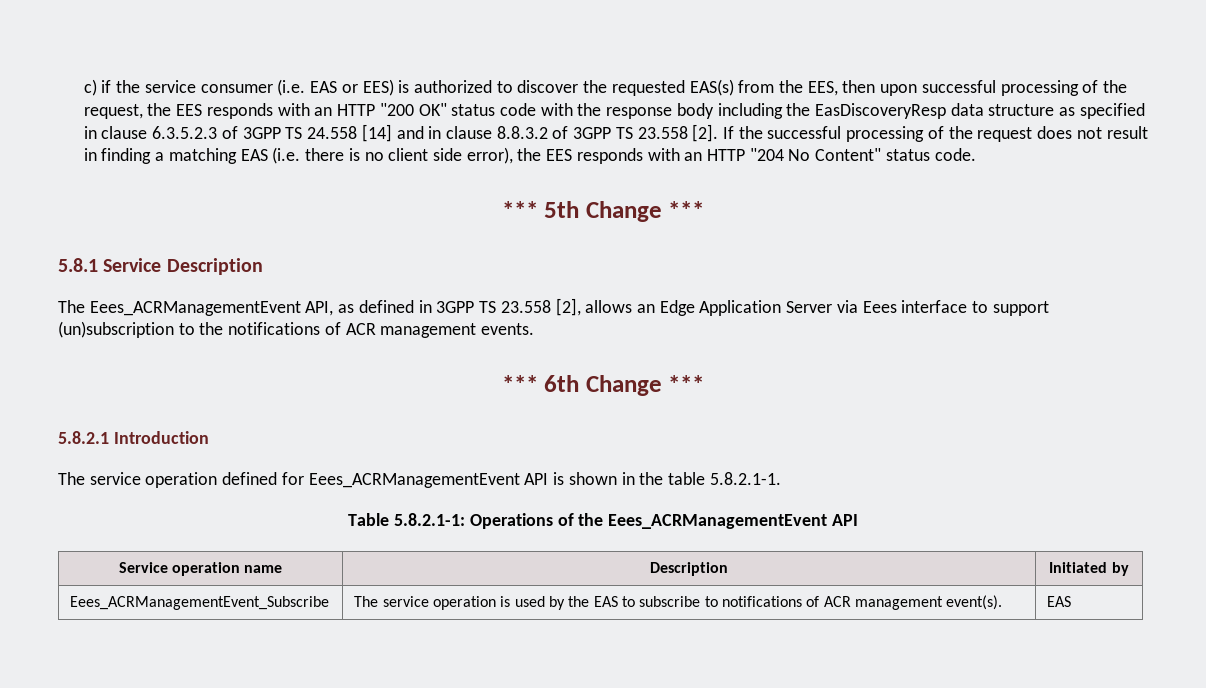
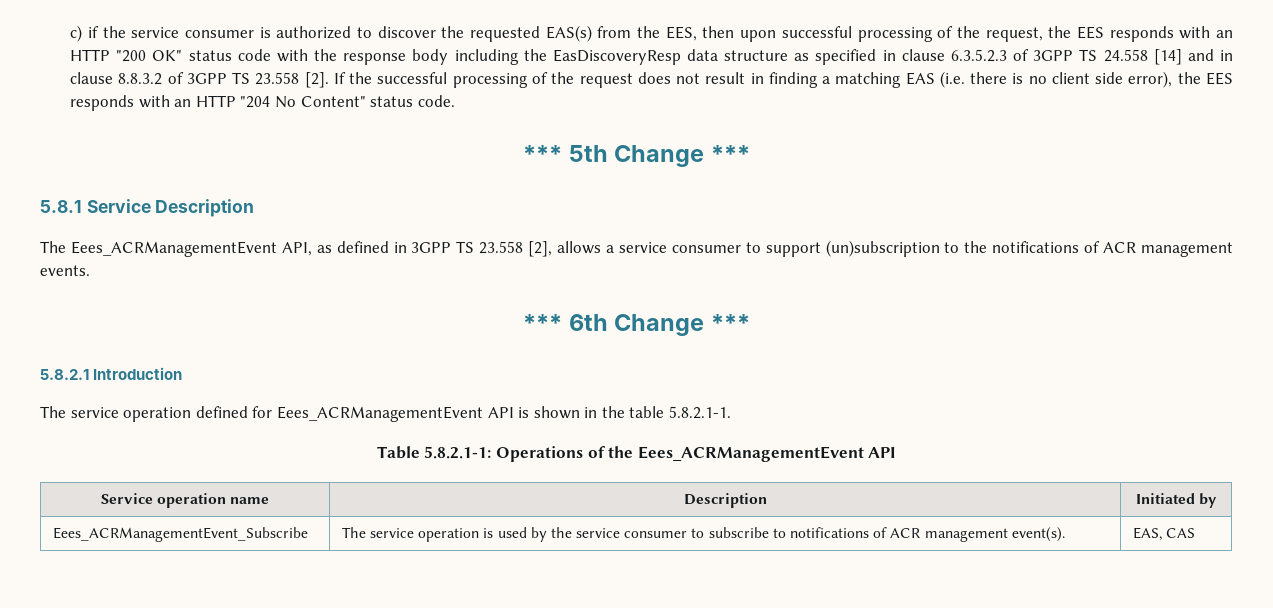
[277,79,394,96] (i.e. EAS or EES) -> (254, 34) none
[636,300,968,316] an Edge Application Server via Eees interface -> [606,242,741,253] a service consumer
[593,596,618,607] EAS -> [576,528,688,538] service consumer
[1047,596,1072,607] EAS -> [1132,527,1195,541] EAS, CAS

